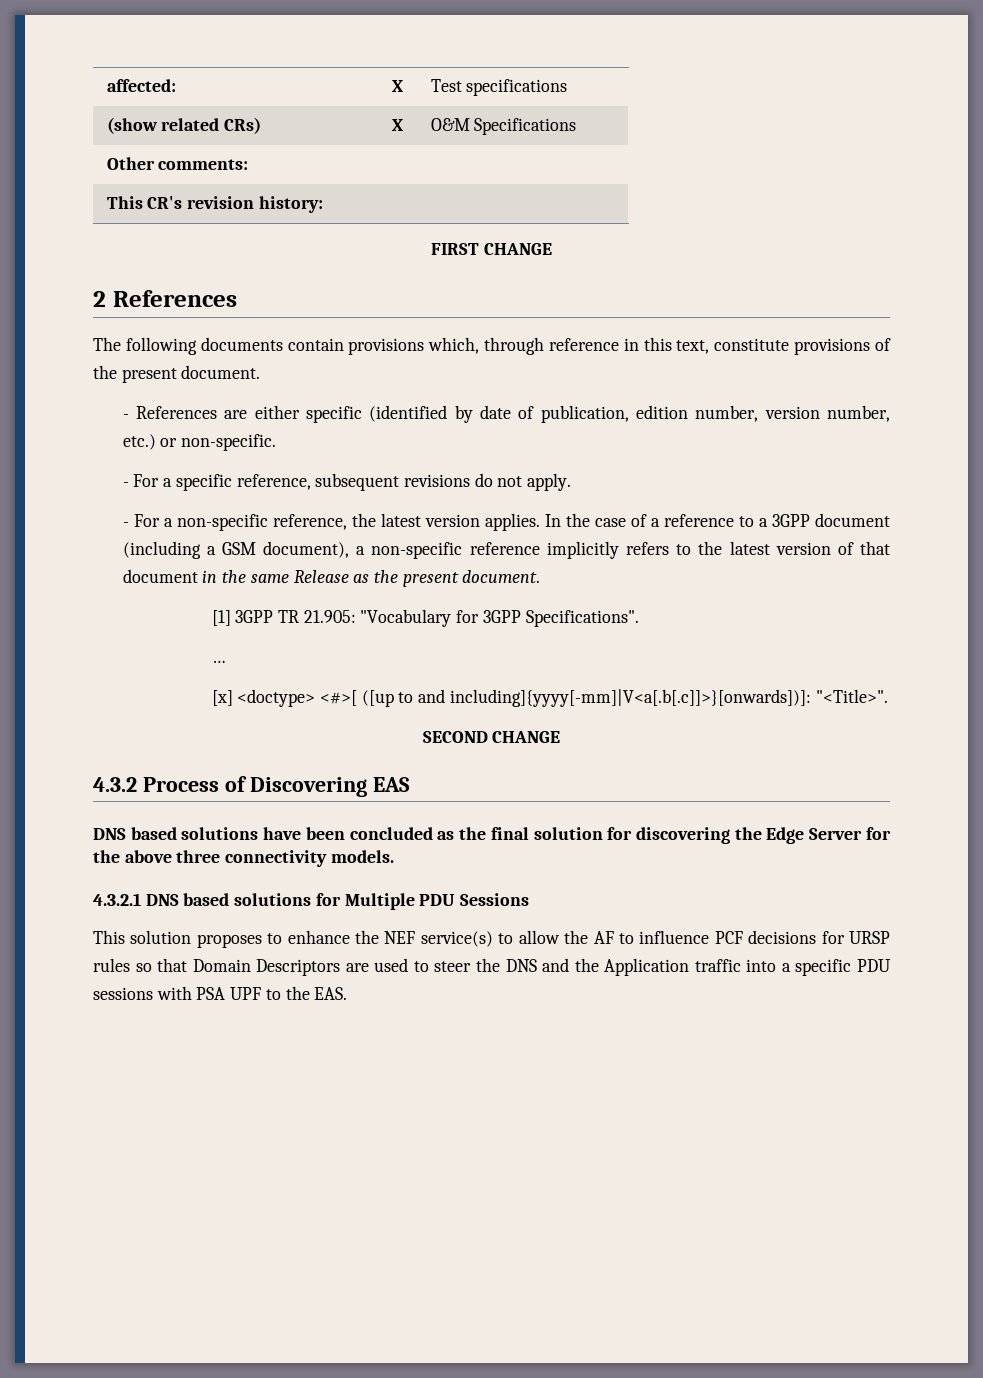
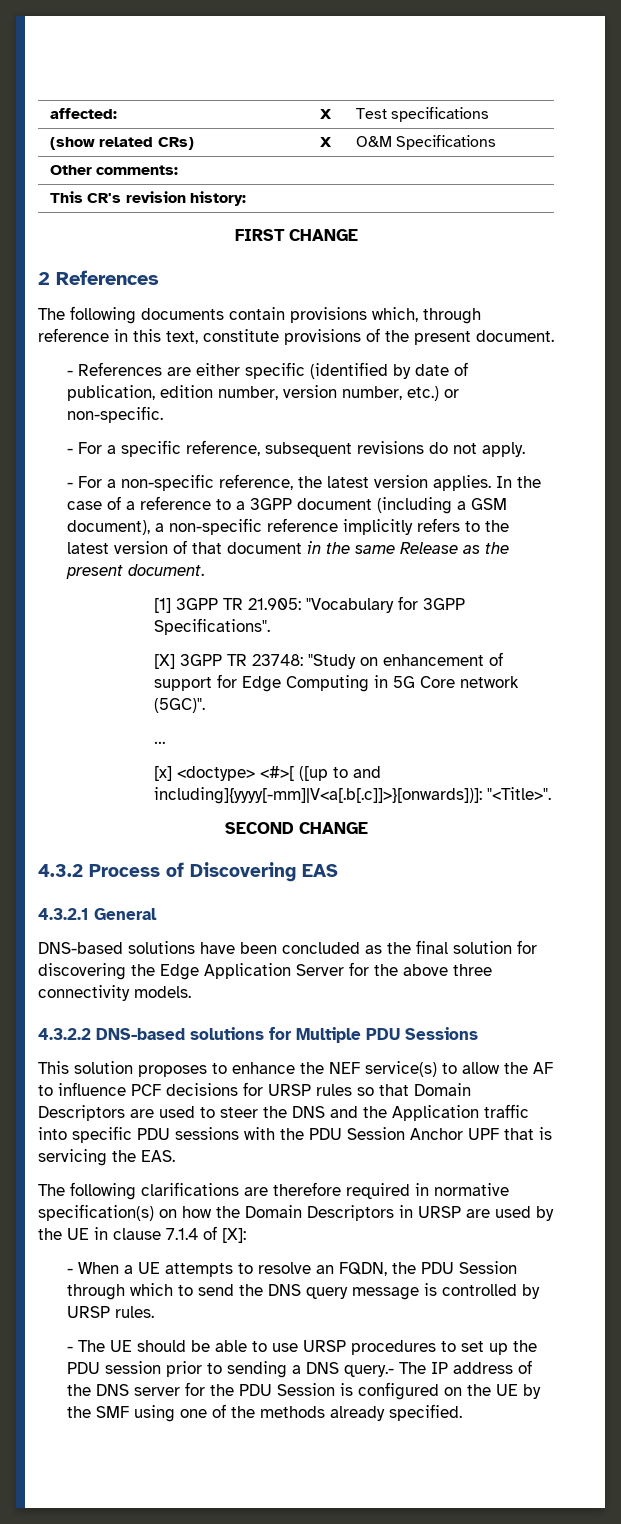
(639, 618) none -> [153,652,503,669] [153,674,519,692] [153,698,205,713] // [X] 3GPP TR 23748: "Study on enhancement of support for Edge Computing in 5G Core network (5GC)".
[93,827,177,840] DNS based -> [38,908,157,920] [38,942,123,954] 4.3.2.1 General // DNS-based
(805, 835) none -> [204,963,291,979] Application
[93,893,230,906] 4.3.2.1 DNS based -> [38,1028,185,1040] 4.3.2.2 DNS-based
[781,963,791,972] a -> (67, 1133) none
[196,986,348,1000] PSA UPF to the EAS. -> [280,1127,552,1140] [38,1149,175,1166] [38,1182,509,1200] [38,1204,554,1221] [38,1226,246,1243] [66,1261,517,1277] [66,1283,540,1300] [66,1306,154,1318] [66,1340,537,1355] [66,1360,532,1378] [66,1382,541,1400] [66,1404,462,1422] the PDU Session Anchor UPF that is servicing the EAS. // The following clarifications are therefore required in normative specification(s) on how the Domain Descriptors in URSP are used by the UE in clause 7.1.4 of [X]: // - When a UE attempts to resolve an FQDN, the PDU Session through which to send the DNS query message is controlled by URSP rules. // - The UE should be able to use URSP procedures to set up the PDU session prior to sending a DNS query.- The IP address of the DNS server for the PDU Session is configured on the UE by the SMF using one of the methods already specified.

